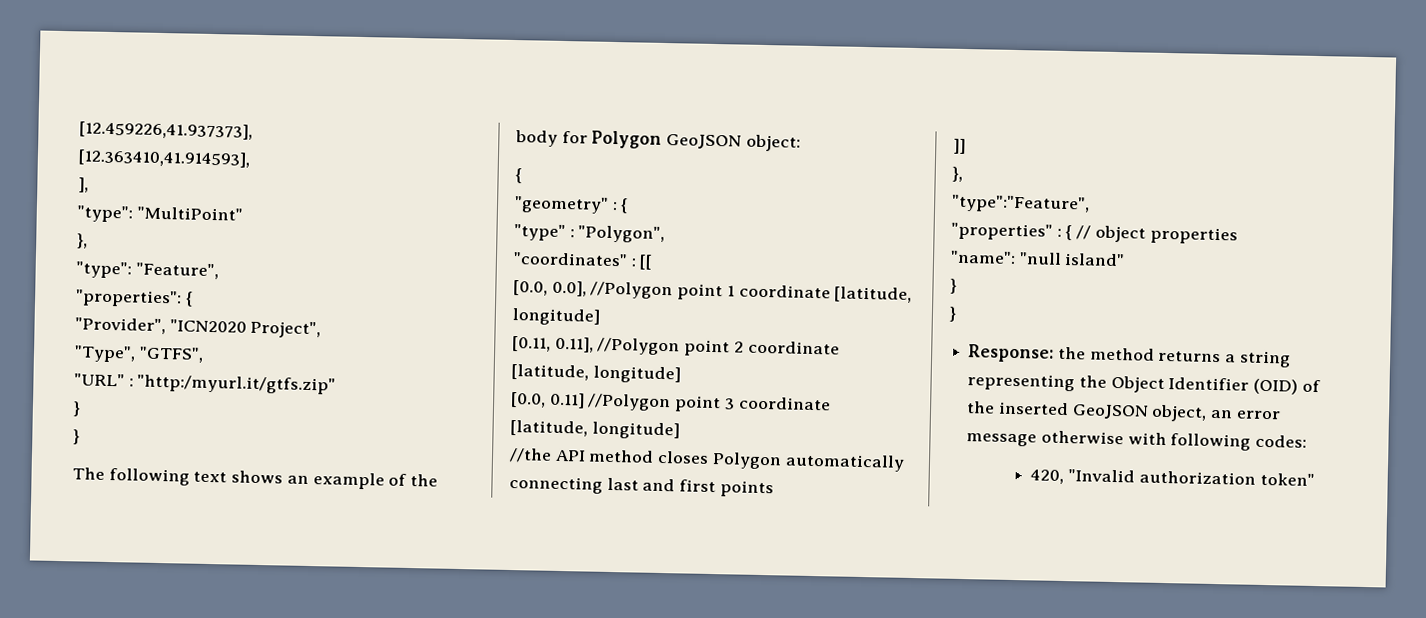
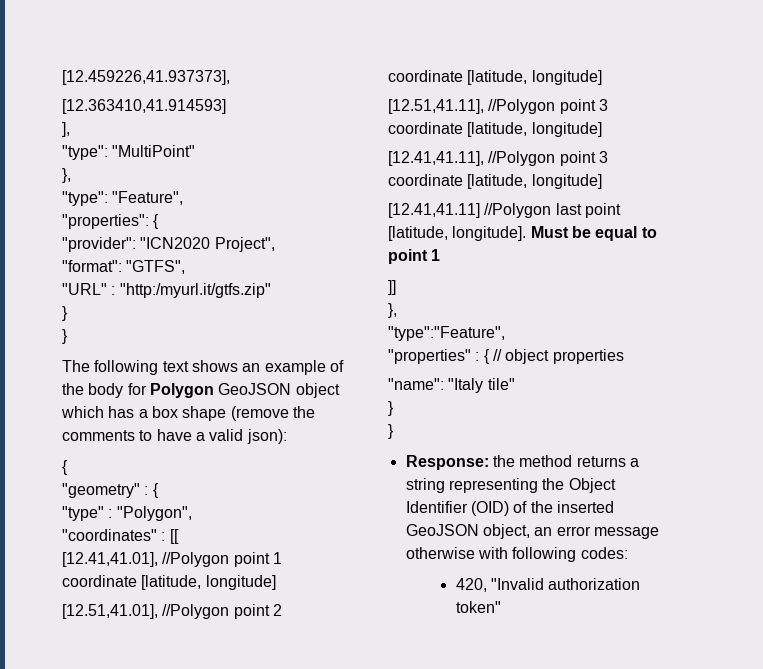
[78,149,251,168] [12.363410,41.914593], -> [62,99,226,114] [12.363410,41.914593]
[75,317,166,335] "Provider", -> [62,237,136,252] "provider":
[74,345,136,363] "Type", -> [62,260,122,272] "format":
[745,134,801,152] object: -> [295,383,340,398] [61,406,315,421] [62,429,287,444] object which has a box shape (remove the comments to have a valid json):
[513,280,587,297] [0.0, 0.0], -> [62,552,158,567] [12.41,41.01],
[512,336,594,353] [0.11, 0.11], -> [62,604,158,619] [12.51,41.01],
[511,392,831,413] [510,419,680,440] [509,447,905,472] [509,475,774,498] [0.0, 0.11] //Polygon point 3 coordinate [latitude, longitude] // //the API method closes Polygon automatically connecting last and first points -> [388,99,608,114] [388,122,602,137] [388,151,608,166] [388,174,602,189] [388,203,621,218] [388,226,657,241] [388,249,441,264] [12.51,41.11], //Polygon point 3 coordinate [latitude, longitude] // [12.41,41.11], //Polygon point 3 coordinate [latitude, longitude] // [12.41,41.11] //Polygon last point [latitude, longitude]. Must be equal to point 1
[1018,252,1126,267] "null island" -> [448,378,515,393] "Italy tile"

